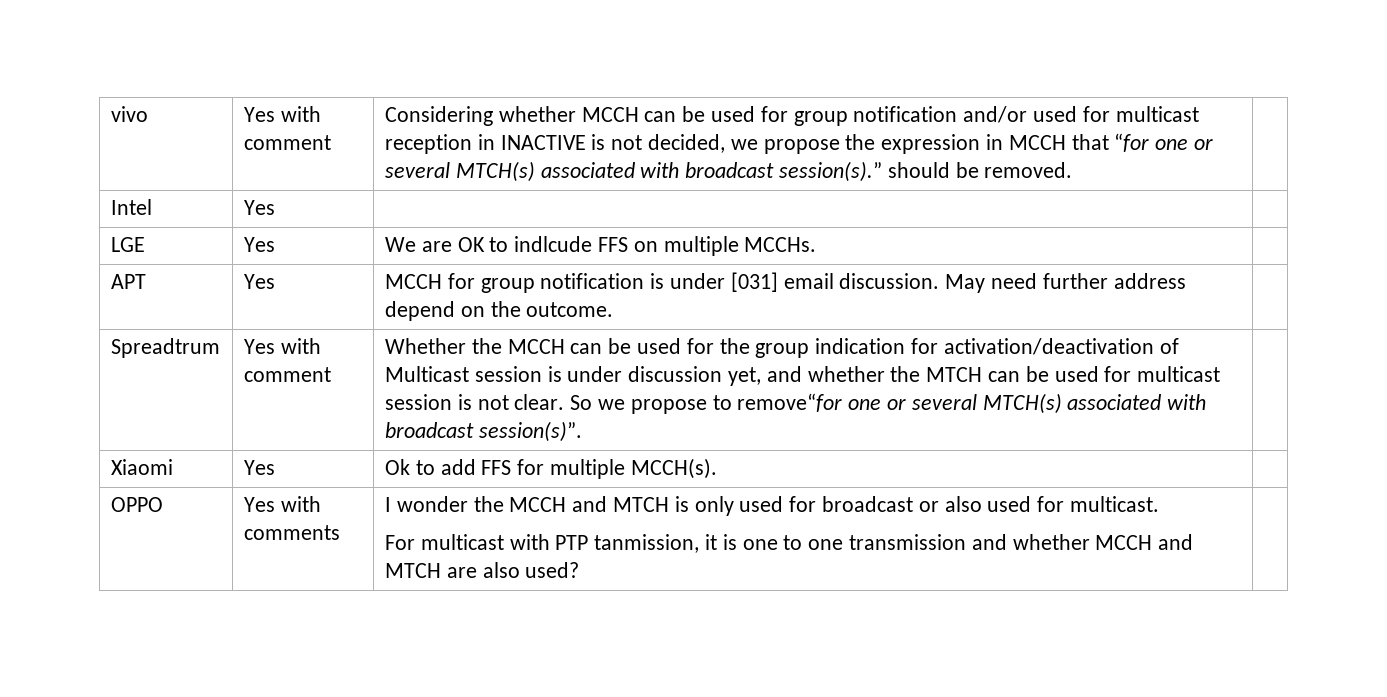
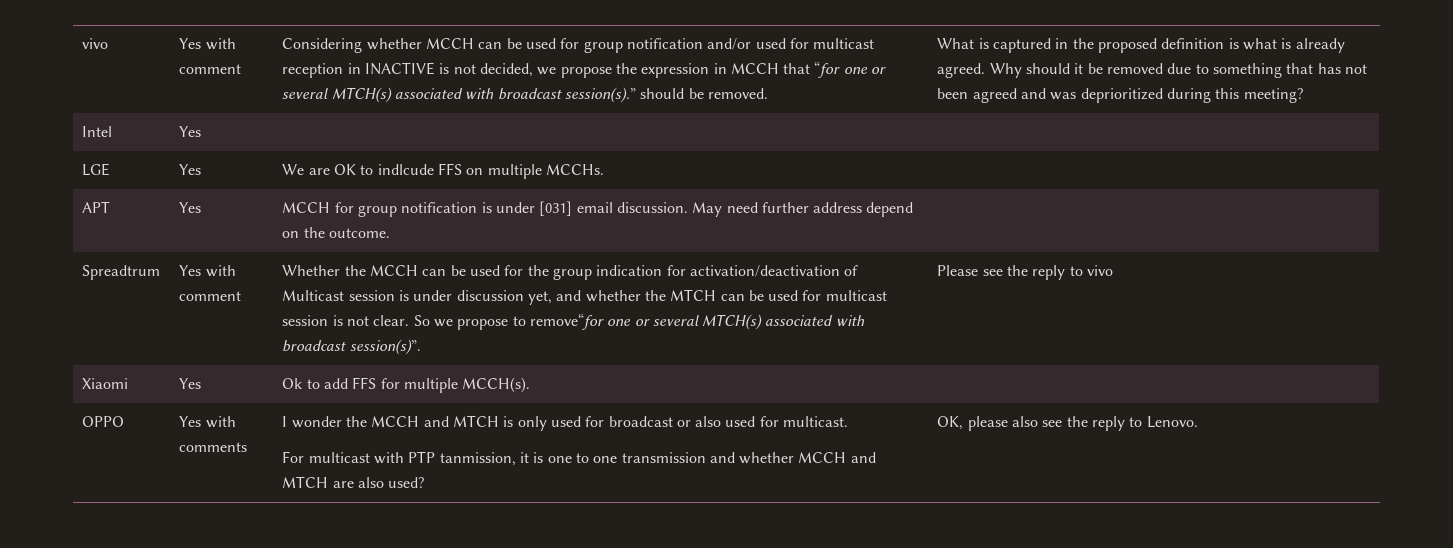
(1073, 170) none -> [937,38,1345,53] [937,63,1367,78] [937,88,1303,103] What is captured in the proposed definition is what is already agreed. Why should it be removed due to something that has not been agreed and was deprioritized during this meeting?
(582, 431) none -> [937,265,1113,280] Please see the reply to vivo
(580, 570) none -> [937,416,1198,431] OK, please also see the reply to Lenovo.

